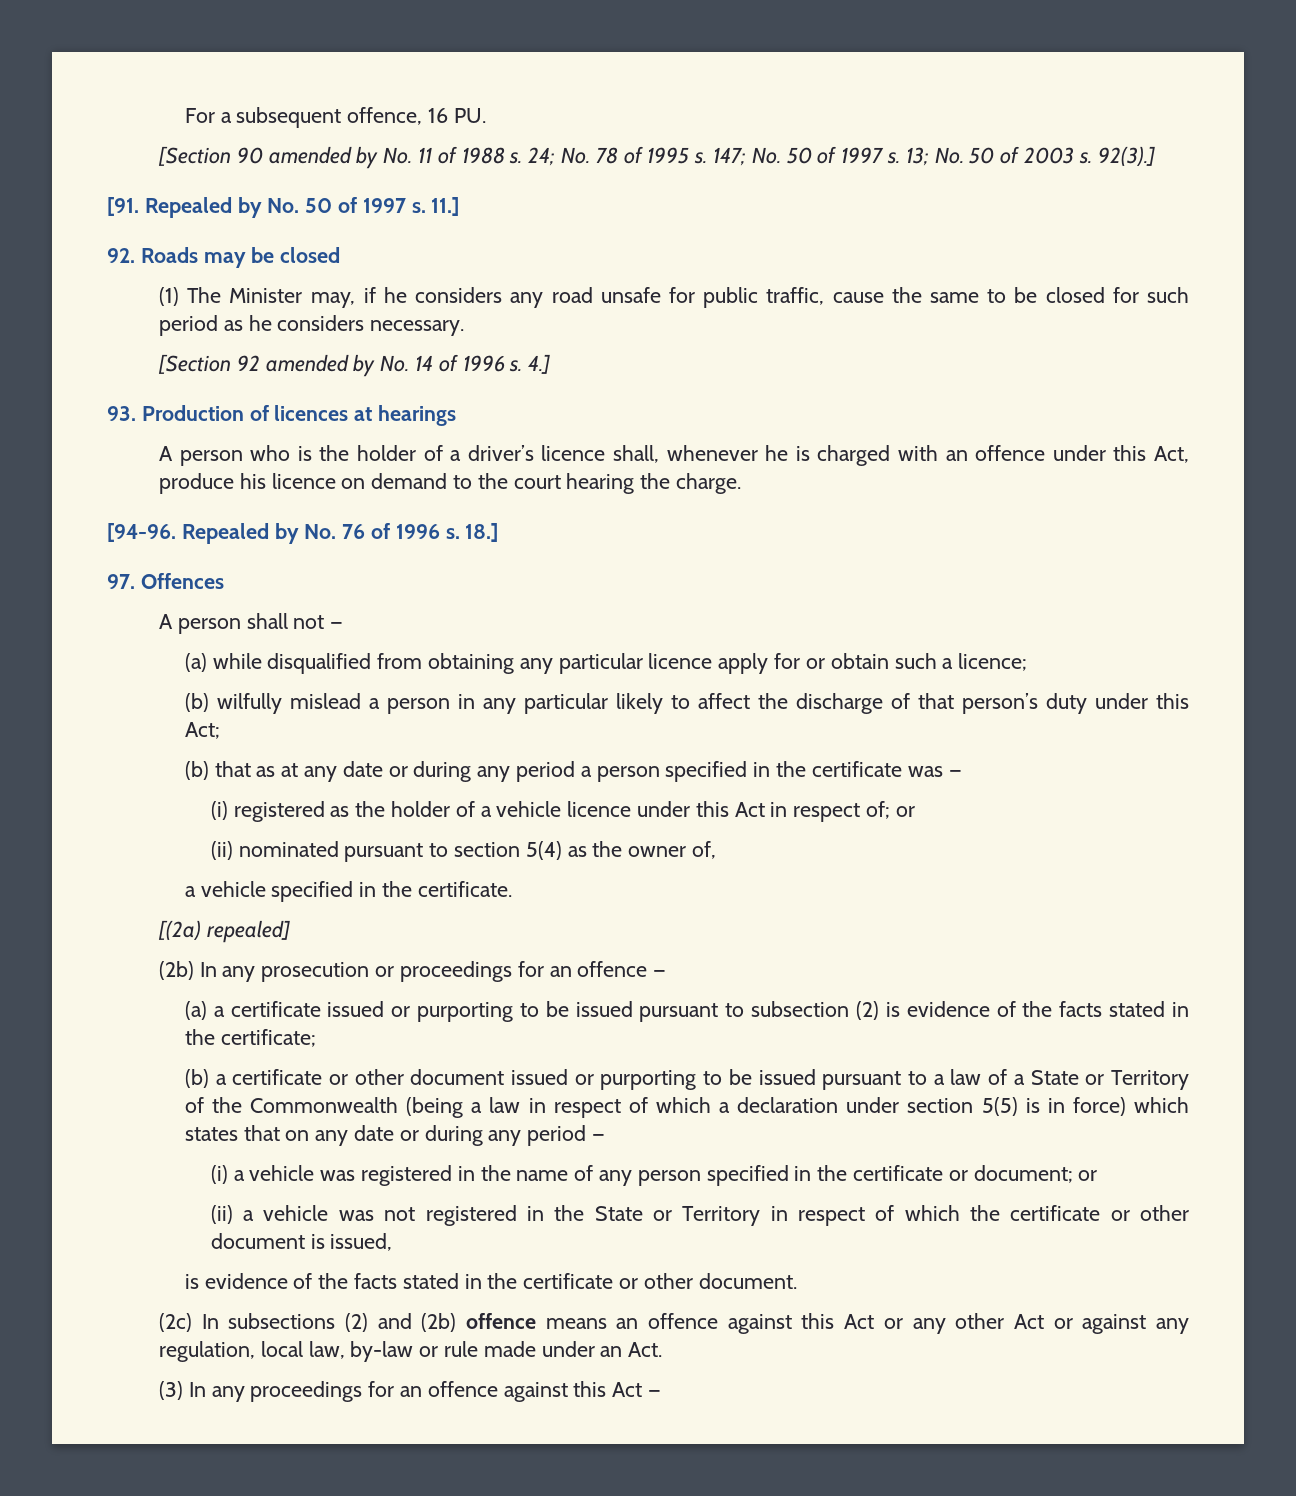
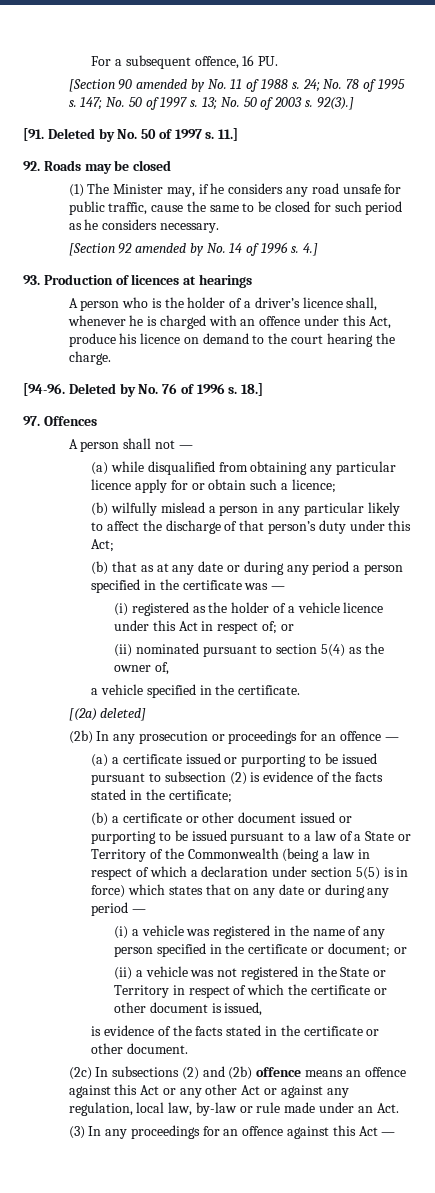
[144,197,232,218] Repealed -> [47,128,95,139] Deleted
[181,523,269,544] Repealed -> [68,383,116,394] Deleted
[206,920,290,943] repealed] -> [100,708,147,721] deleted]

